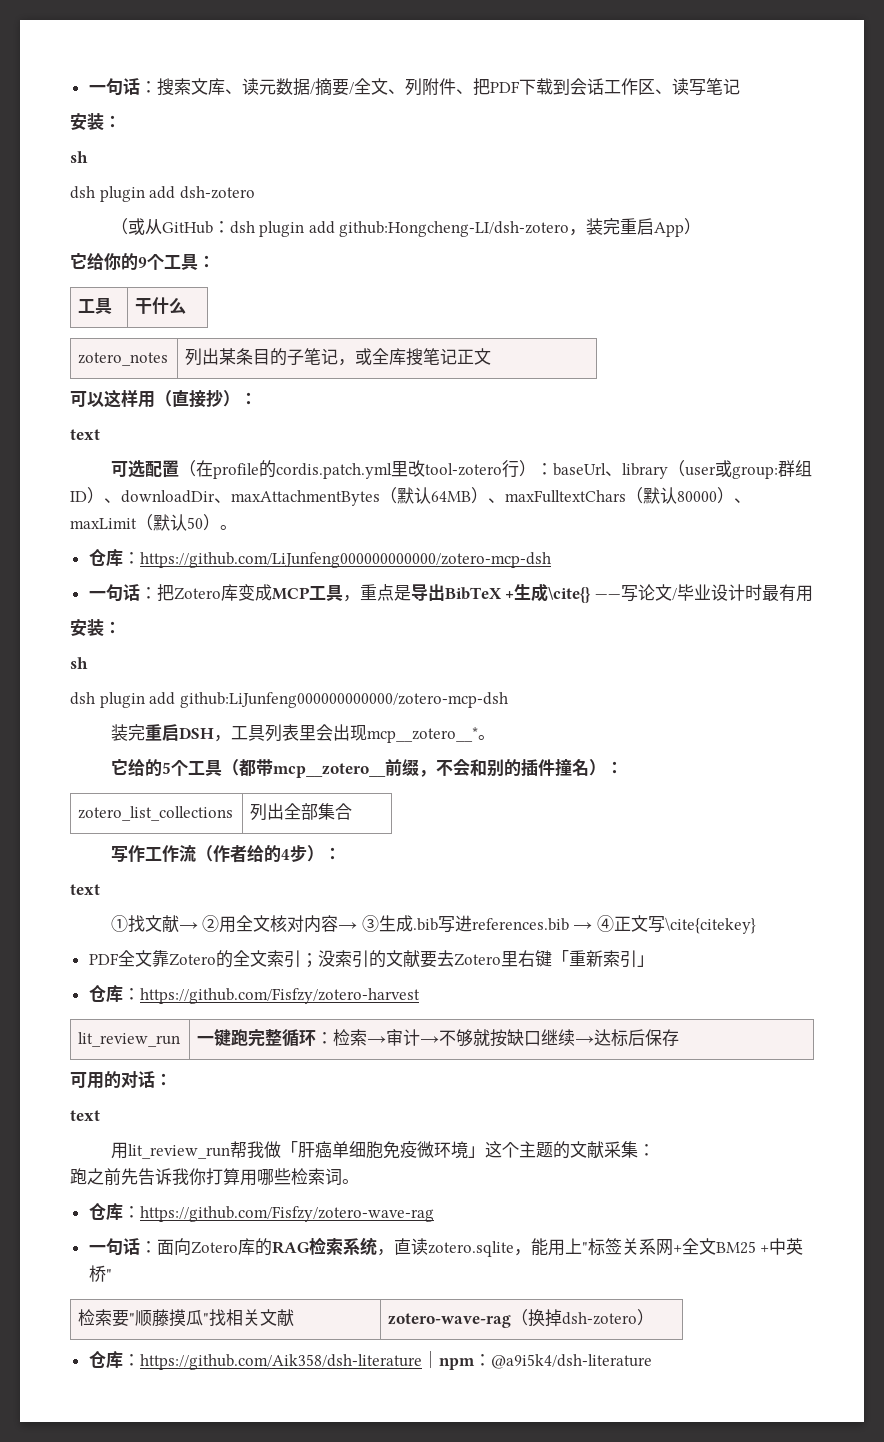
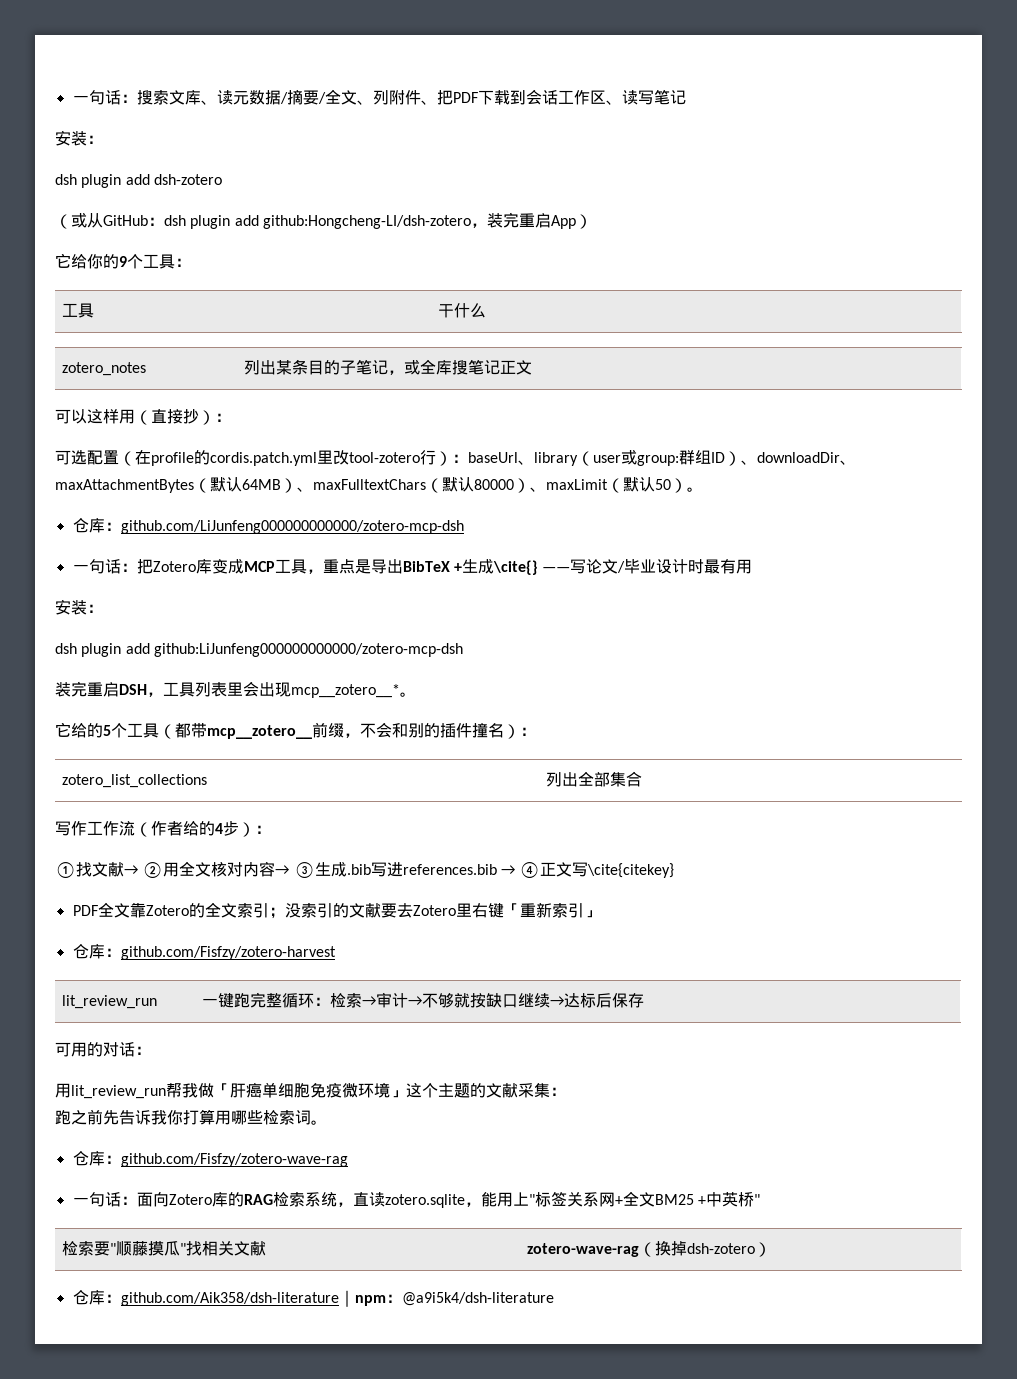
[70,151,88,163] // sh -> (103, 139) none
[70,429,100,440] // text -> (231, 417) none
[139,552,551,568] https://github.com/LiJunfeng000000000000/zotero-mcp-dsh -> [120,520,464,534] github.com/LiJunfeng000000000000/zotero-mcp-dsh
[70,657,88,669] // sh -> (103, 608) none
[70,884,100,895] // text -> (271, 829) none
[139,988,420,1004] https://github.com/Fisfzy/zotero-harvest -> [120,946,336,960] github.com/Fisfzy/zotero-harvest
[70,1110,100,1121] // text -> (151, 1050) none
[139,1206,434,1222] https://github.com/Fisfzy/zotero-wave-rag -> [120,1153,348,1167] github.com/Fisfzy/zotero-wave-rag
[139,1354,422,1370] https://github.com/Aik358/dsh-literature -> [120,1292,339,1306] github.com/Aik358/dsh-literature

